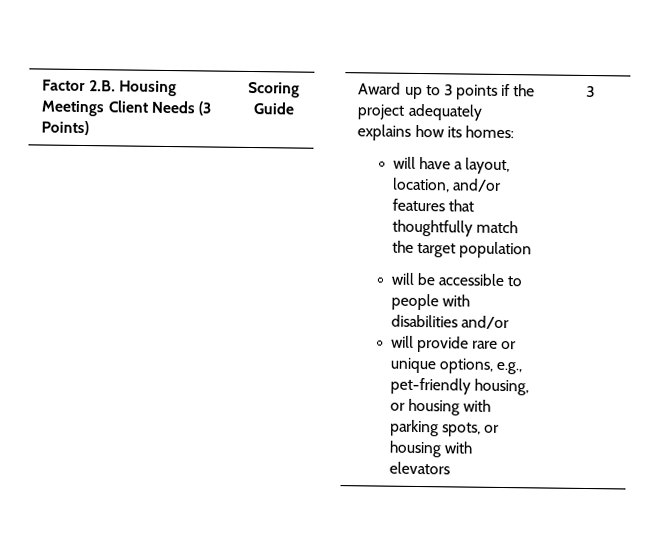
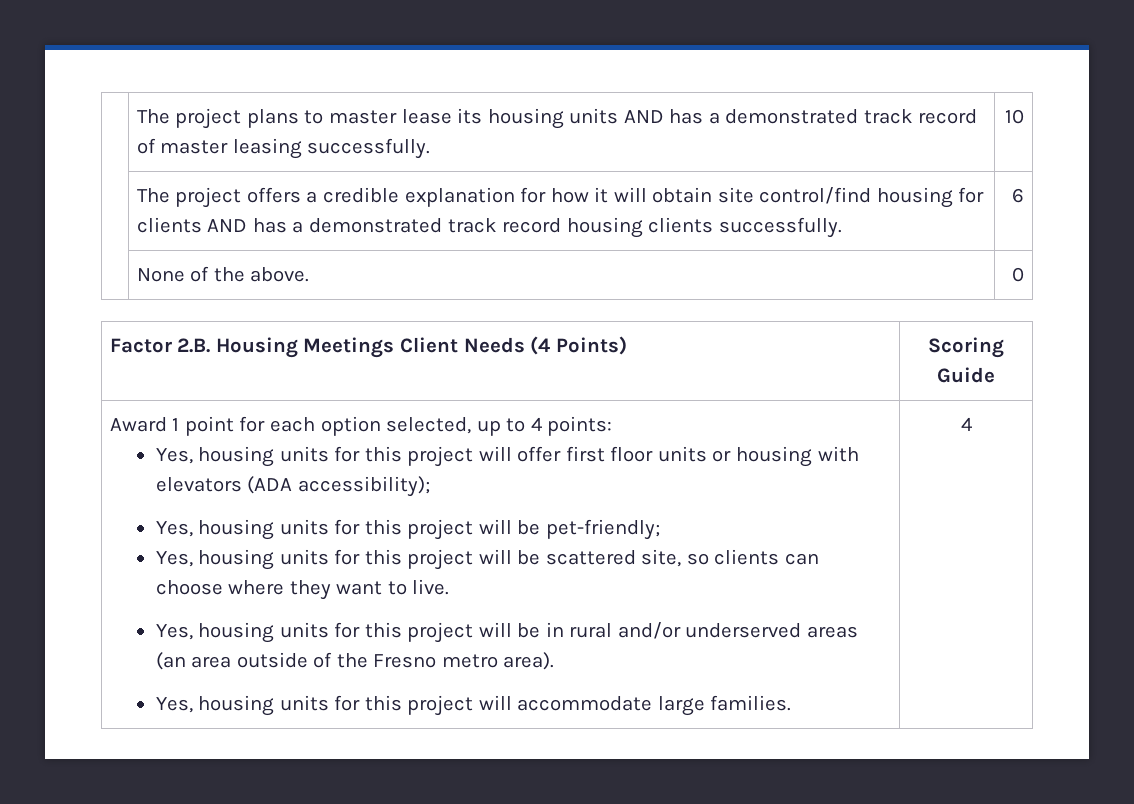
(42, 85) none -> [136,108,978,129] [136,138,431,159] [1005,109,1025,124] [136,187,985,208] [136,217,842,238] [1012,188,1025,203] [136,266,310,282] [1012,267,1025,282] | The project plans to master lease its housing units AND has a demonstrated track record of master leasing successfully. | 10 // | The project offers a credible explanation for how it will obtain site control/find housing for clients AND has a demonstrated track record housing clients successfully. | 6 // | None of the above. | 0 //
[197,101,212,116] (3 -> [530,336,551,355] (4
[404,83,536,100] [357,103,483,121] [357,124,514,141] [392,156,511,175] [391,177,501,193] [391,198,474,212] [391,219,518,237] [391,240,533,259] [390,272,523,287] [390,293,470,311] [390,314,509,330] [390,335,517,353] [389,357,523,375] [389,377,529,396] [389,398,492,416] [389,419,500,437] [388,440,473,458] [388,461,450,475] [585,85,595,98] up to 3 points if the project adequately explains how its homes: // will have a layout, location, and/or features that thoughtfully match the target population // will be accessible to people with disabilities and/or // will provide rare or unique options, e.g., pet-friendly housing, or housing with parking spots, or housing with elevators | 3 -> [172,416,613,436] [155,446,859,467] [155,476,430,497] [155,519,660,540] [155,549,819,570] [155,579,450,600] [155,622,858,643] [155,652,555,670] [155,695,792,716] [960,417,972,431] 1 point for each option selected, up to 4 points: // Yes, housing units for this project will offer first floor units or housing with elevators (ADA accessibility); // Yes, housing units for this project will be pet-friendly; // Yes, housing units for this project will be scattered site, so clients can choose where they want to live. // Yes, housing units for this project will be in rural and/or underserved areas (an area outside of the Fresno metro area). // Yes, housing units for this project will accommodate large families. | 4

